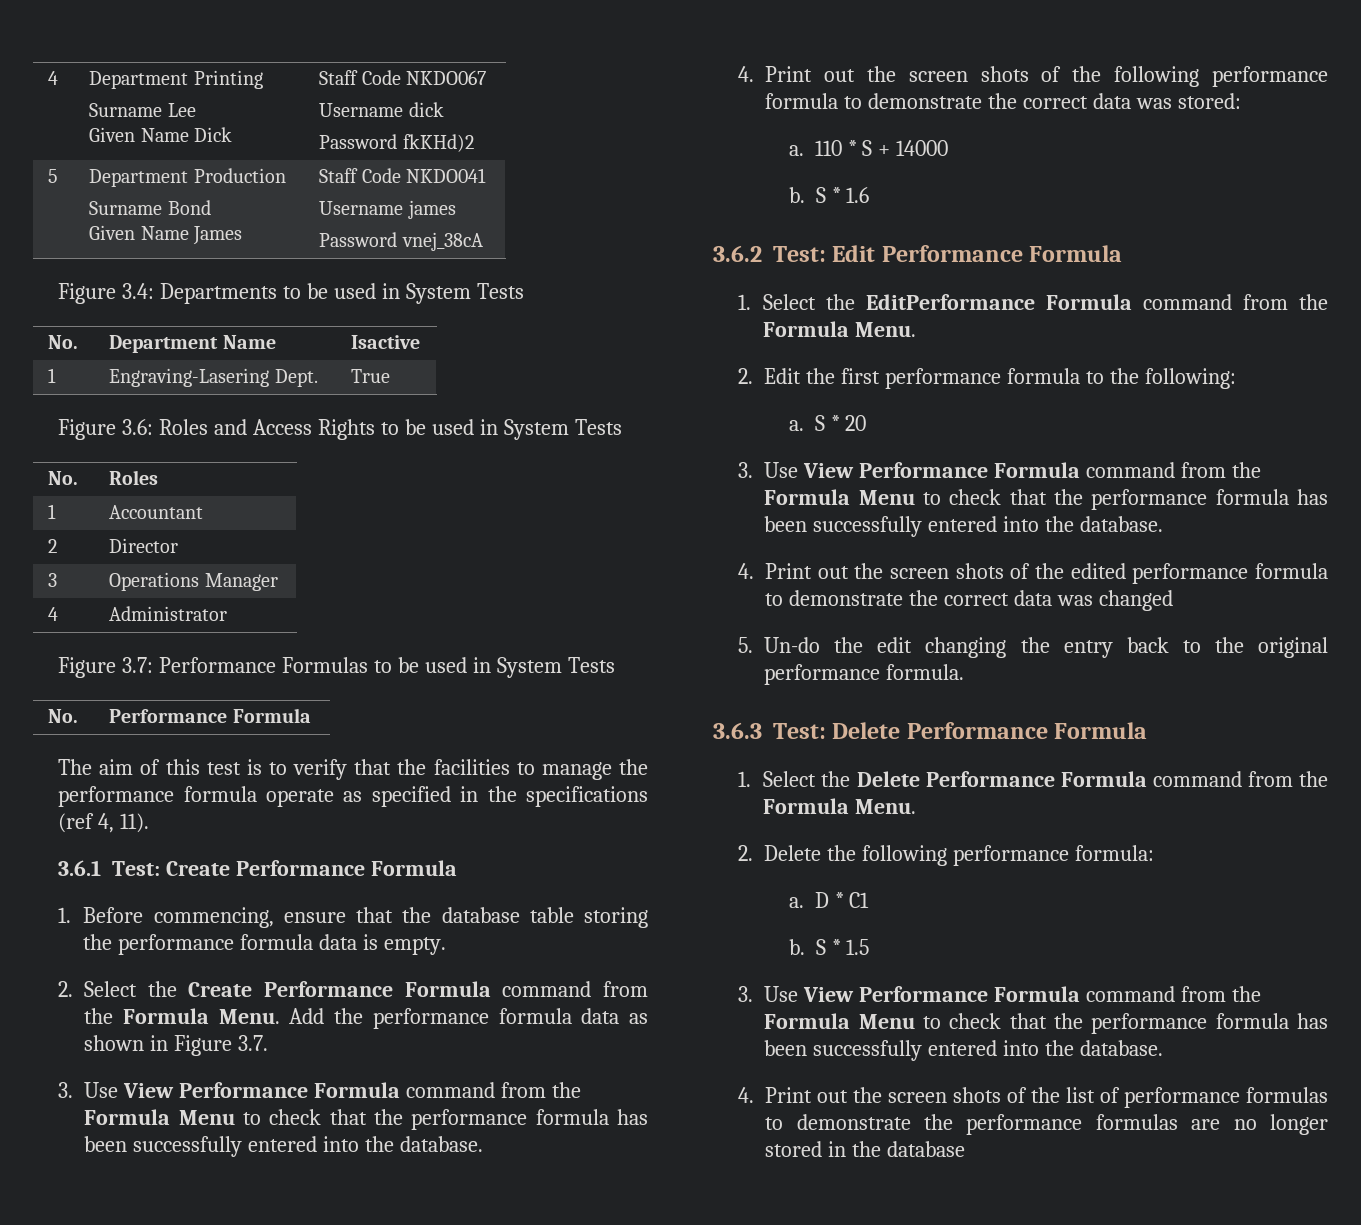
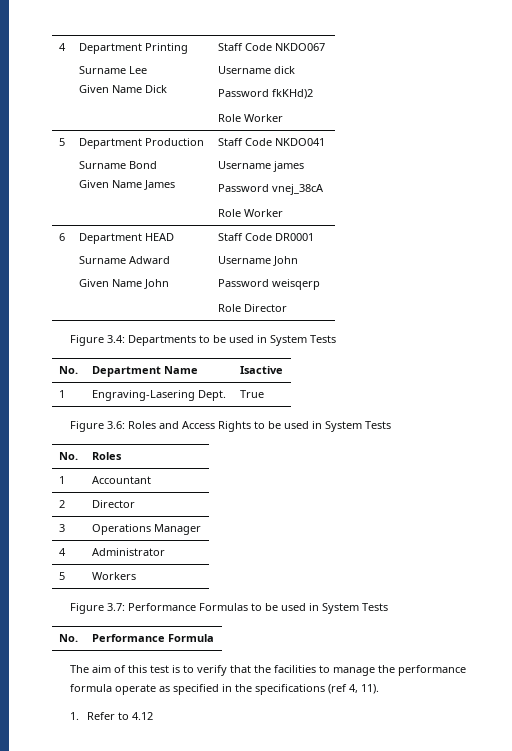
(474, 143) none -> [217,114,283,122] // Role Worker
(483, 241) none -> [217,209,283,217] [58,233,65,241] [78,233,174,244] [78,256,170,264] [78,279,169,289] [217,233,314,241] [217,256,298,266] [217,279,320,290] [217,304,287,312] // Role Worker // 6 | Department HEAD // Surname Adward // Given Name John | Staff Code DR0001 // Username John // Password weisqerp // Role Director
(228, 613) none -> [58,572,65,580] [91,572,136,580] // 5 | Workers
[58,860,458,876] [58,907,649,928] [83,934,447,955] [58,981,648,997] [84,1008,648,1029] [84,1035,269,1056] [58,1082,581,1098] [84,1109,648,1130] [84,1136,483,1157] [738,66,1328,87] [765,93,1241,109] [788,140,949,156] [788,187,870,203] [713,245,1123,262] [738,294,1328,310] [763,321,917,337] [738,368,1236,389] [788,415,867,431] [738,462,1261,478] [764,489,1328,510] [764,516,1163,537] [738,563,1328,584] [765,590,1173,611] [738,637,1328,658] [764,664,965,685] [713,722,1148,739] [738,771,1328,787] [763,798,917,814] [738,845,1154,866] [788,892,870,908] [788,939,870,955] [738,986,1261,1002] [764,1013,1328,1034] [764,1040,1163,1061] [738,1087,1328,1108] [765,1114,1328,1135] [765,1141,966,1157] 3.6.1 Test: Create Performance Formula // 1. Before commencing, ensure that the database table storing the performance formula data is empty. // 2. Select the Create Performance Formula command from the Formula Menu. Add the performance formula data as shown in Figure 3.7. // 3. Use View Performance Formula command from the Formula Menu to check that the performance formula has been successfully entered into the database. // 4. Print out the screen shots of the following performance formula to demonstrate the correct data was stored: // a. 110 * S + 14000 // b. S * 1.6 // 3.6.2 Test: Edit Performance Formula // 1. Select the EditPerformance Formula command from the Formula Menu. // 2. Edit the first performance formula to the following: // a. S * 20 // 3. Use View Performance Formula command from the Formula Menu to check that the performance formula has been successfully entered into the database. // 4. Print out the screen shots of the edited performance formula to demonstrate the correct data was changed // 5. Un-do the edit changing the entry back to the original performance formula. // 3.6.3 Test: Delete Performance Formula // 1. Select the Delete Performance Formula command from the Formula Menu. // 2. Delete the following performance formula: // a. D * C1 // b. S * 1.5 // 3. Use View Performance Formula command from the Formula Menu to check that the performance formula has been successfully entered into the database. // 4. Print out the screen shots of the list of performance formulas to demonstrate the performance formulas are no longer stored in the database -> [69,712,154,720] 1. Refer to 4.12

